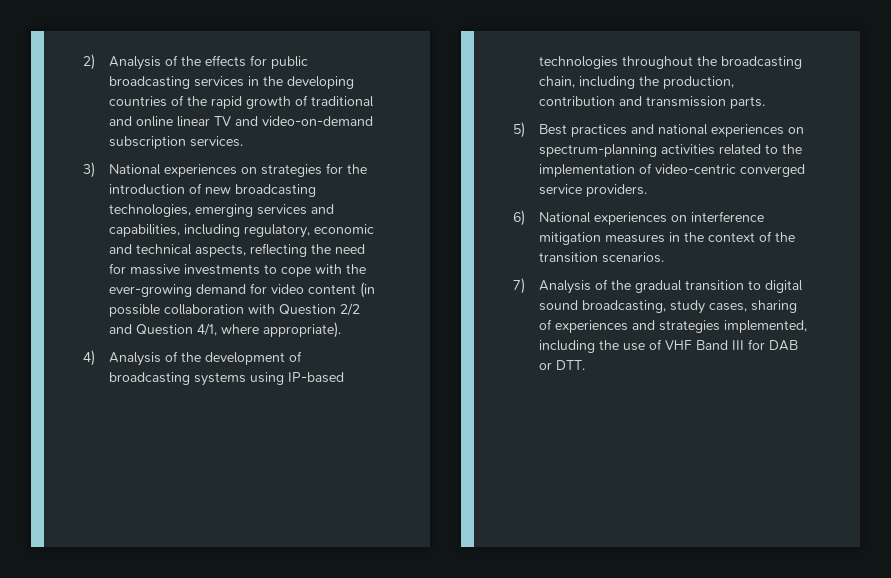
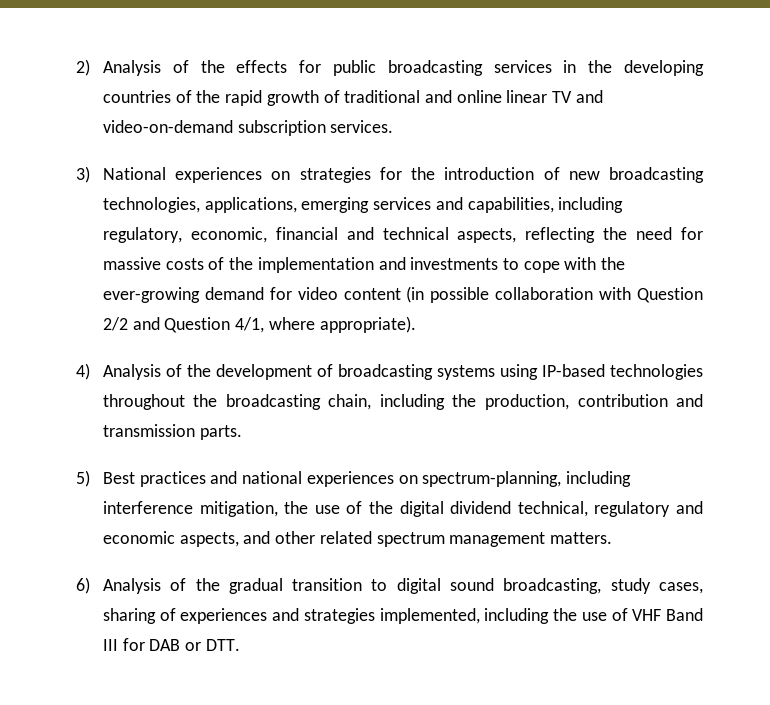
(191, 210) none -> [204,197,297,213] applications,
[313,224,374,234] economic -> [190,227,338,243] economic, financial
(180, 269) none -> [165,257,406,273] costs of the implementation and
[538,144,802,157] [538,163,805,177] [538,184,647,197] [513,210,764,226] [538,231,795,245] [538,252,664,263] [513,278,525,294] spectrum-planning activities related to the implementation of video-centric converged service providers. // 6) National experiences on interference mitigation measures in the context of the transition scenarios. // 7) -> [422,471,632,487] [102,501,704,517] [102,531,613,547] [76,577,90,594] spectrum-planning, including interference mitigation, the use of the digital dividend technical, regulatory and economic aspects, and other related spectrum management matters. // 6)

